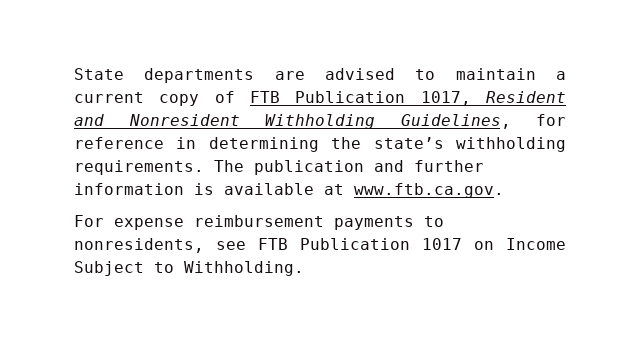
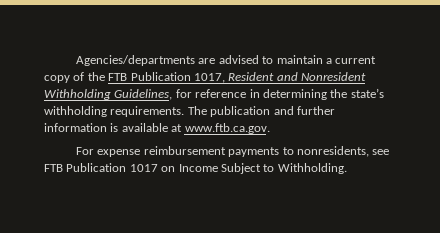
[74,68,255,83] State departments -> [76,55,196,66] Agencies/departments
(235, 97) none -> [87,72,105,81] the

